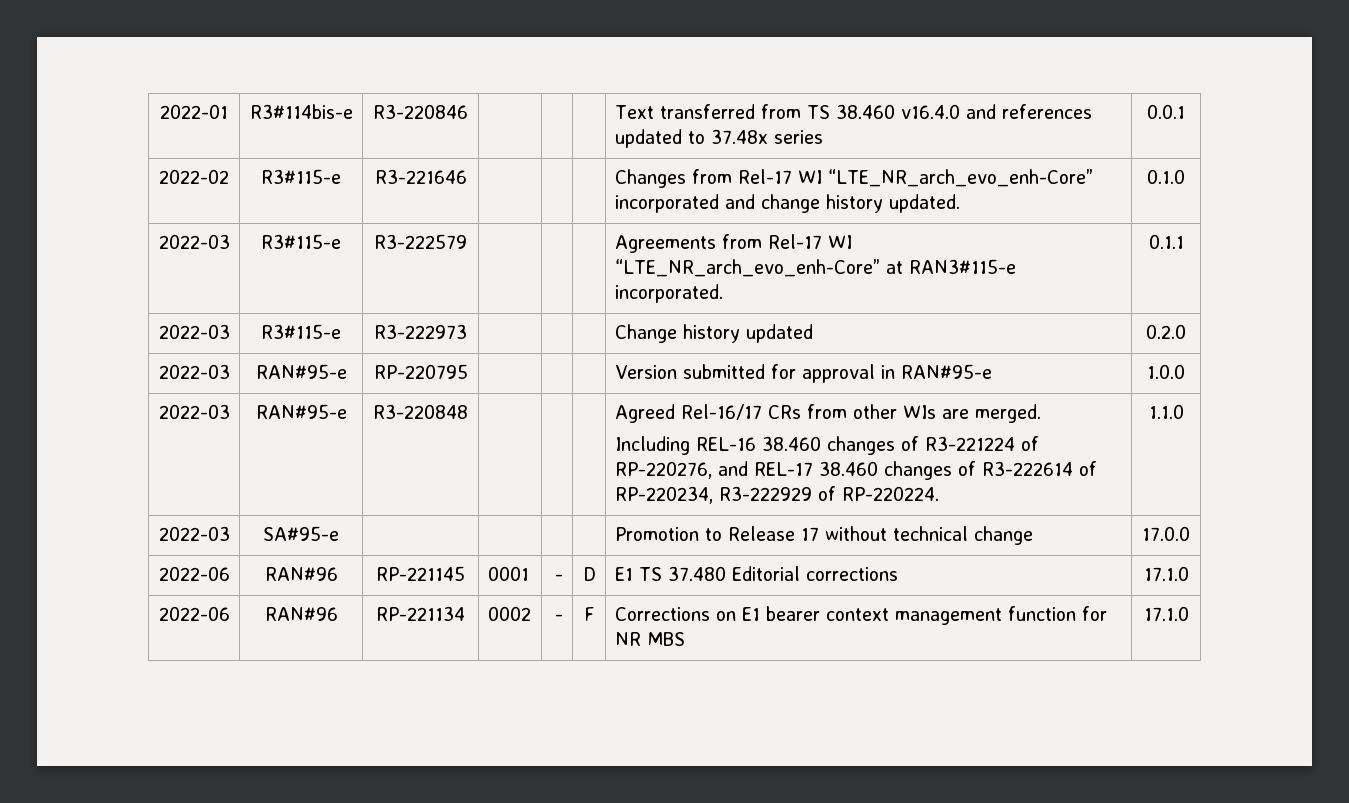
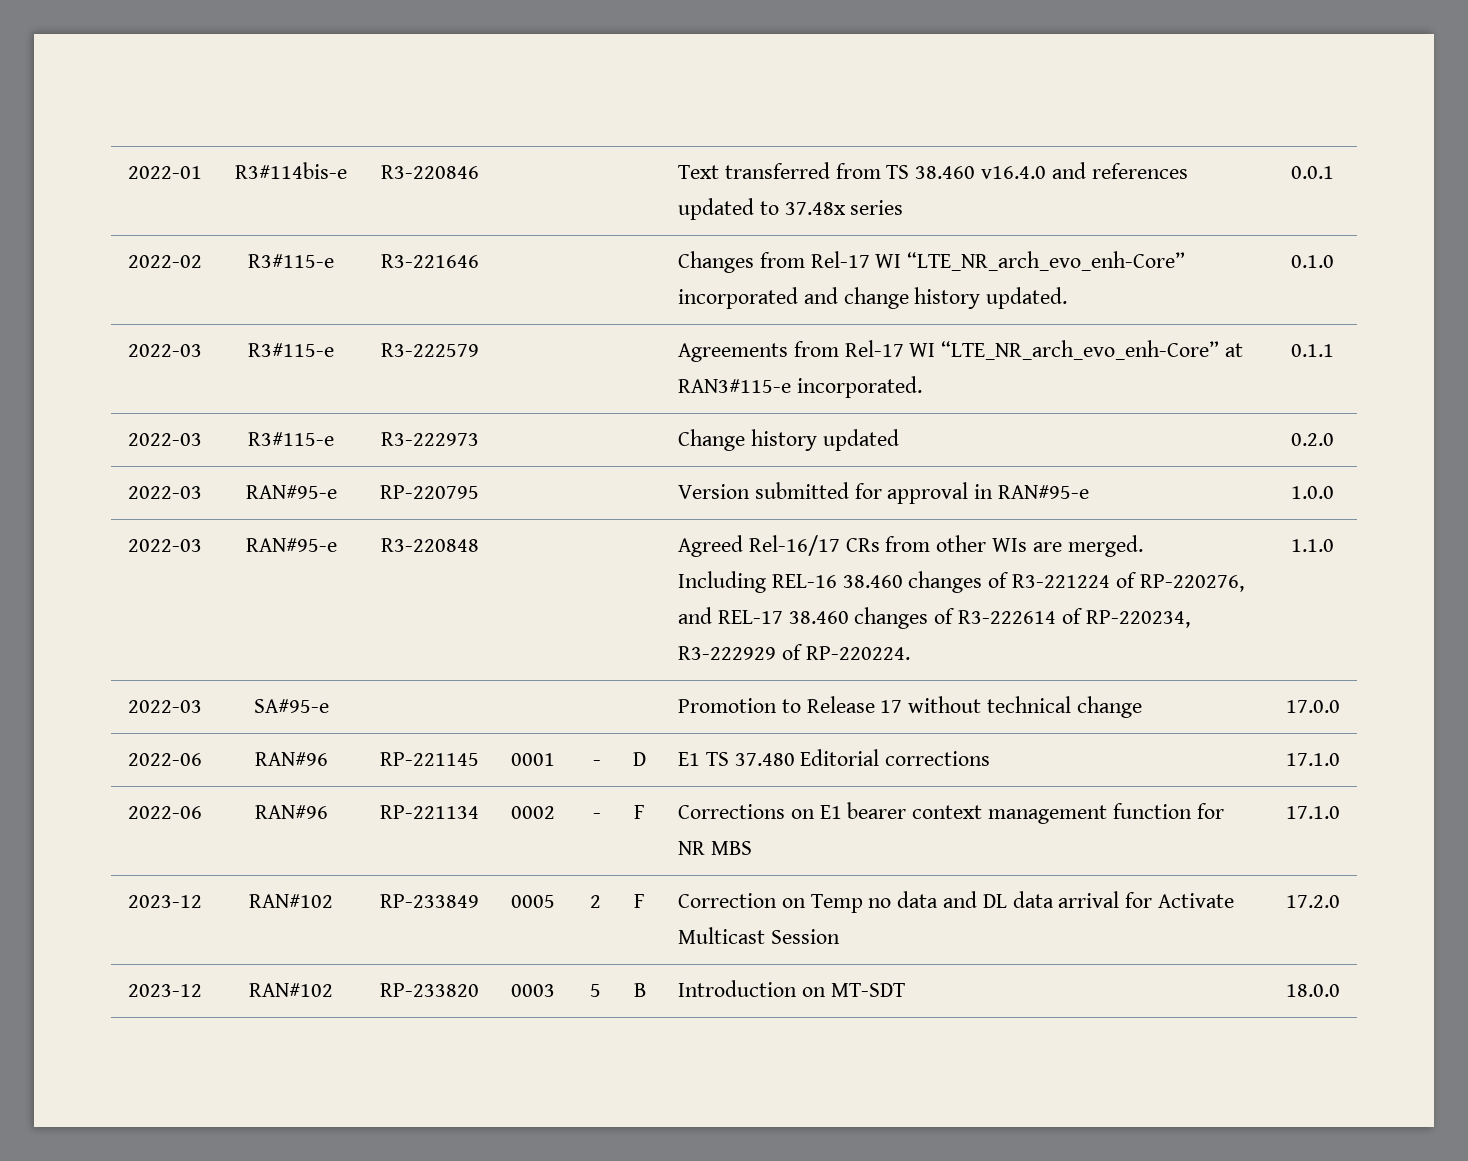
(1189, 613) none -> [128,895,202,908] [249,894,333,908] [380,894,479,908] [511,895,556,908] [589,895,601,908] [634,894,645,908] [678,891,1235,913] [678,927,840,944] [1285,895,1340,908] [128,984,202,997] [249,983,333,997] [380,983,479,997] [511,984,556,997] [589,984,601,997] [633,983,646,997] [678,980,905,997] [1285,984,1340,997] // 2023-12 | RAN#102 | RP-233849 | 0005 | 2 | F | Correction on Temp no data and DL data arrival for Activate Multicast Session | 17.2.0 // 2023-12 | RAN#102 | RP-233820 | 0003 | 5 | B | Introduction on MT-SDT | 18.0.0

